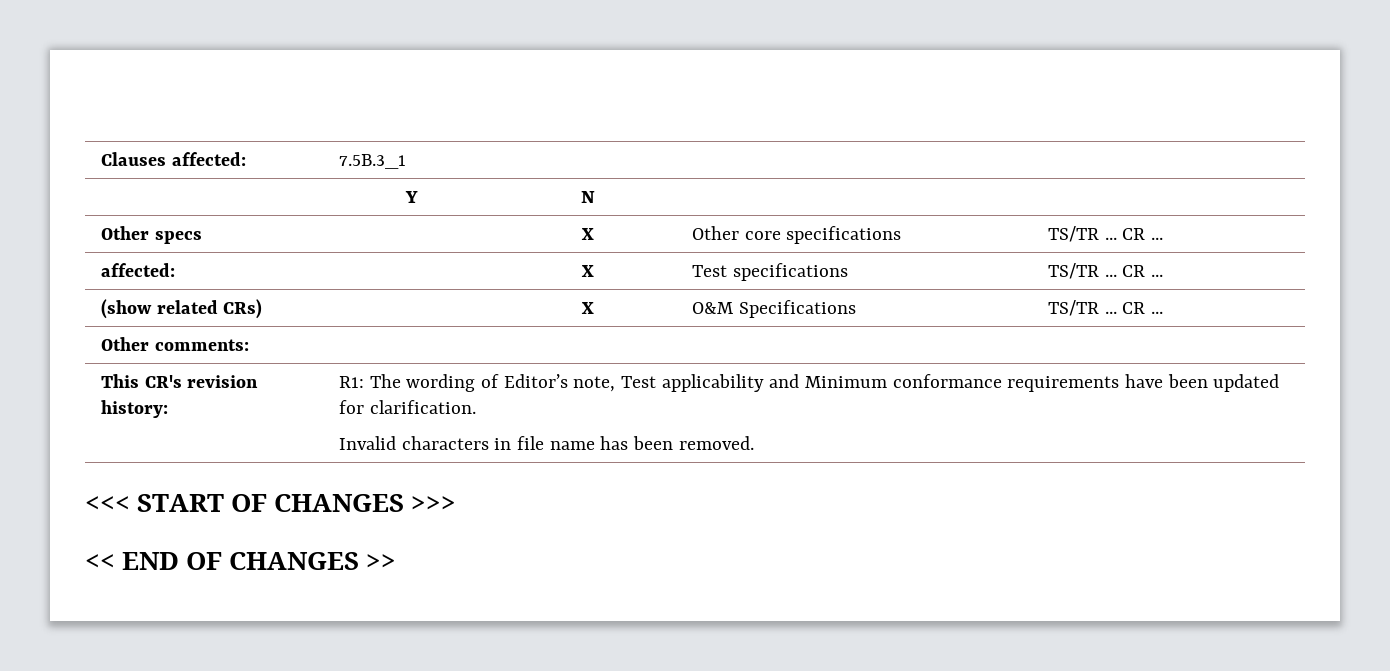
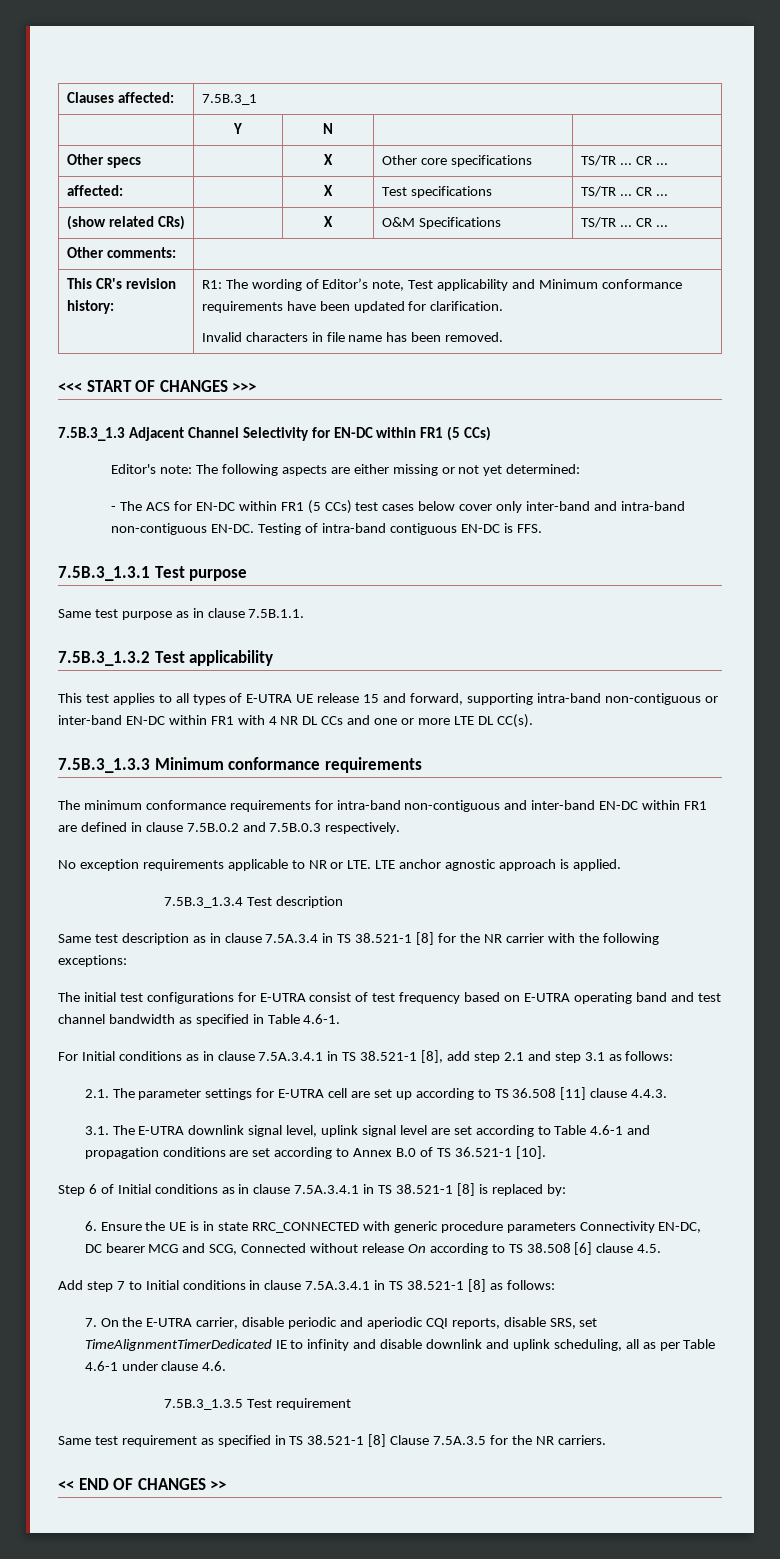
(457, 504) none -> [58,426,492,441] [111,464,581,476] [111,500,685,514] [111,523,542,535] [58,566,248,581] [58,608,305,620] [58,650,274,666] [58,693,718,705] [58,714,533,728] [58,757,422,773] [58,800,708,812] [58,822,401,834] [58,859,621,871] [164,896,344,908] [58,932,659,945] [58,955,127,967] [58,992,721,1004] [58,1014,341,1026] [58,1050,674,1063] [84,1087,668,1100] [84,1125,651,1137] [84,1146,546,1159] [58,1183,566,1196] [84,1221,702,1233] [84,1242,662,1255] [58,1279,555,1292] [84,1317,598,1329] [84,1339,716,1351] [84,1361,227,1371] [164,1398,352,1410] [58,1434,606,1447] // 7.5B.3_1.3 Adjacent Channel Selectivity for EN-DC within FR1 (5 CCs) // Editor's note: The following aspects are either missing or not yet determined: // - The ACS for EN-DC within FR1 (5 CCs) test cases below cover only inter-band and intra-band non-contiguous EN-DC. Testing of intra-band contiguous EN-DC is FFS. // 7.5B.3_1.3.1 Test purpose // Same test purpose as in clause 7.5B.1.1. // 7.5B.3_1.3.2 Test applicability // This test applies to all types of E-UTRA UE release 15 and forward, supporting intra-band non-contiguous or inter-band EN-DC within FR1 with 4 NR DL CCs and one or more LTE DL CC(s). // 7.5B.3_1.3.3 Minimum conformance requirements // The minimum conformance requirements for intra-band non-contiguous and inter-band EN-DC within FR1 are defined in clause 7.5B.0.2 and 7.5B.0.3 respectively. // No exception requirements applicable to NR or LTE. LTE anchor agnostic approach is applied. // 7.5B.3_1.3.4 Test description // Same test description as in clause 7.5A.3.4 in TS 38.521-1 [8] for the NR carrier with the following exceptions: // The initial test configurations for E-UTRA consist of test frequency based on E-UTRA operating band and test channel bandwidth as specified in Table 4.6-1. // For Initial conditions as in clause 7.5A.3.4.1 in TS 38.521-1 [8], add step 2.1 and step 3.1 as follows: // 2.1. The parameter settings for E-UTRA cell are set up according to TS 36.508 [11] clause 4.4.3. // 3.1. The E-UTRA downlink signal level, uplink signal level are set according to Table 4.6-1 and propagation conditions are set according to Annex B.0 of TS 36.521-1 [10]. // Step 6 of Initial conditions as in clause 7.5A.3.4.1 in TS 38.521-1 [8] is replaced by: // 6. Ensure the UE is in state RRC_CONNECTED with generic procedure parameters Connectivity EN-DC, DC bearer MCG and SCG, Connected without release On according to TS 38.508 [6] clause 4.5. // Add step 7 to Initial conditions in clause 7.5A.3.4.1 in TS 38.521-1 [8] as follows: // 7. On the E-UTRA carrier, disable periodic and aperiodic CQI reports, disable SRS, set TimeAlignmentTimerDedicated IE to infinity and disable downlink and uplink scheduling, all as per Table 4.6-1 under clause 4.6. // 7.5B.3_1.3.5 Test requirement // Same test requirement as specified in TS 38.521-1 [8] Clause 7.5A.3.5 for the NR carriers.

